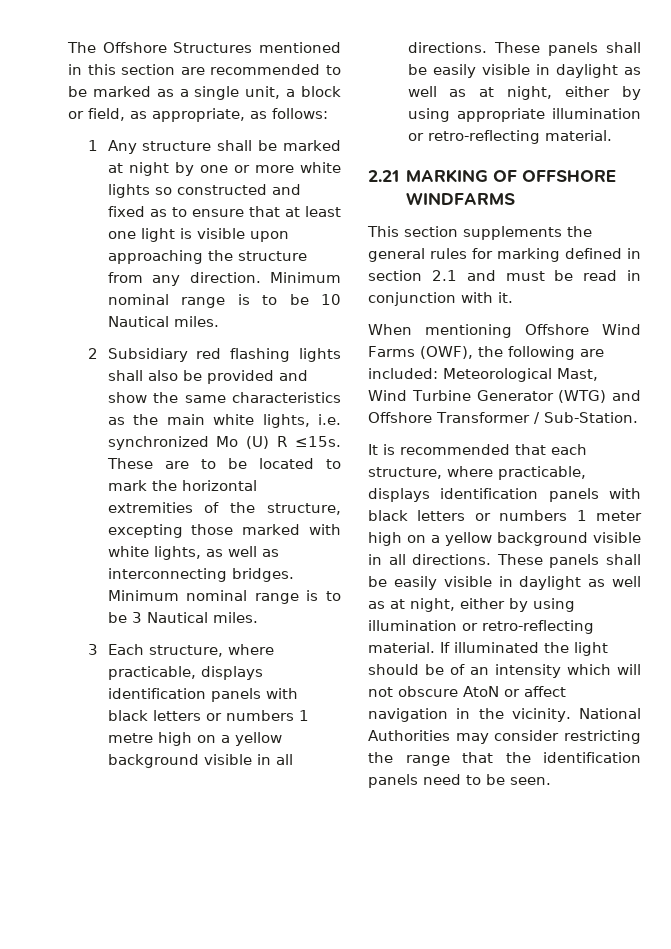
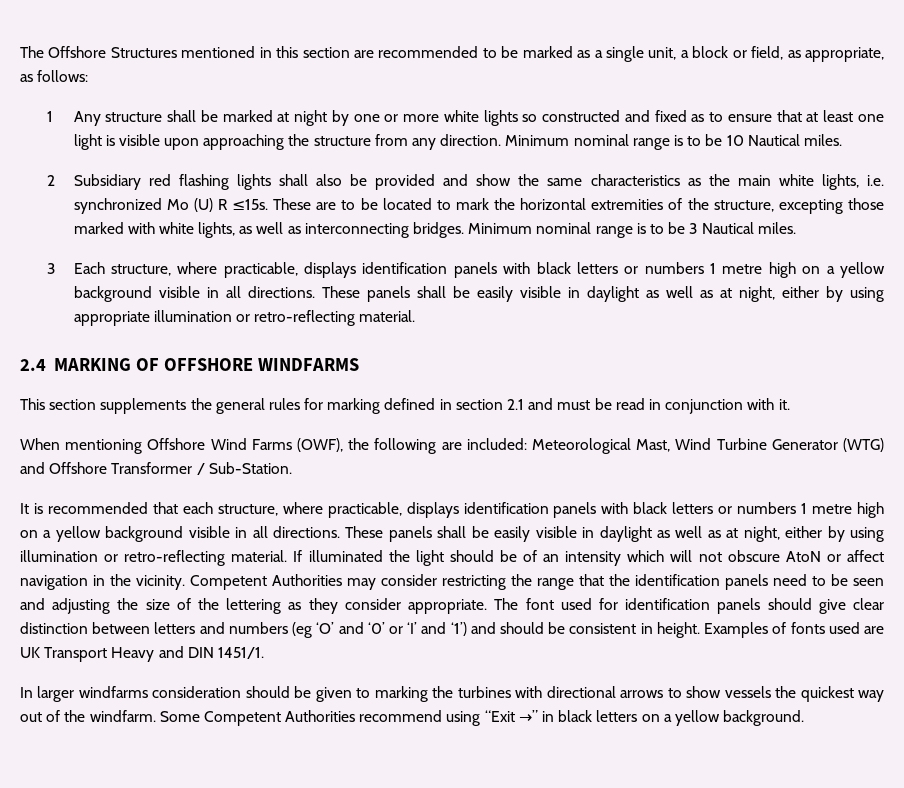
[368,170,399,182] 2.21 -> [20,359,46,371] 2.4
[596,511,642,521] meter -> [812,504,853,514] metre
[579,708,641,719] National -> [190,575,267,590] Competent
[510,777,551,785] seen. -> [853,578,884,586] [20,598,885,614] [20,622,885,638] [20,646,264,662] [20,686,885,702] [20,710,805,726] seen and adjusting the size of the lettering as they consider appropriate. The font used for identification panels should give clear distinction between letters and numbers (eg ‘O’ and ‘0’ or ‘I’ and ‘1’) and should be consistent in height. Examples of fonts used are UK Transport Heavy and DIN 1451/1. // In larger windfarms consideration should be given to marking the turbines with directional arrows to show vessels the quickest way out of the windfarm. Some Competent Authorities recommend using “Exit →” in black letters on a yellow background.

